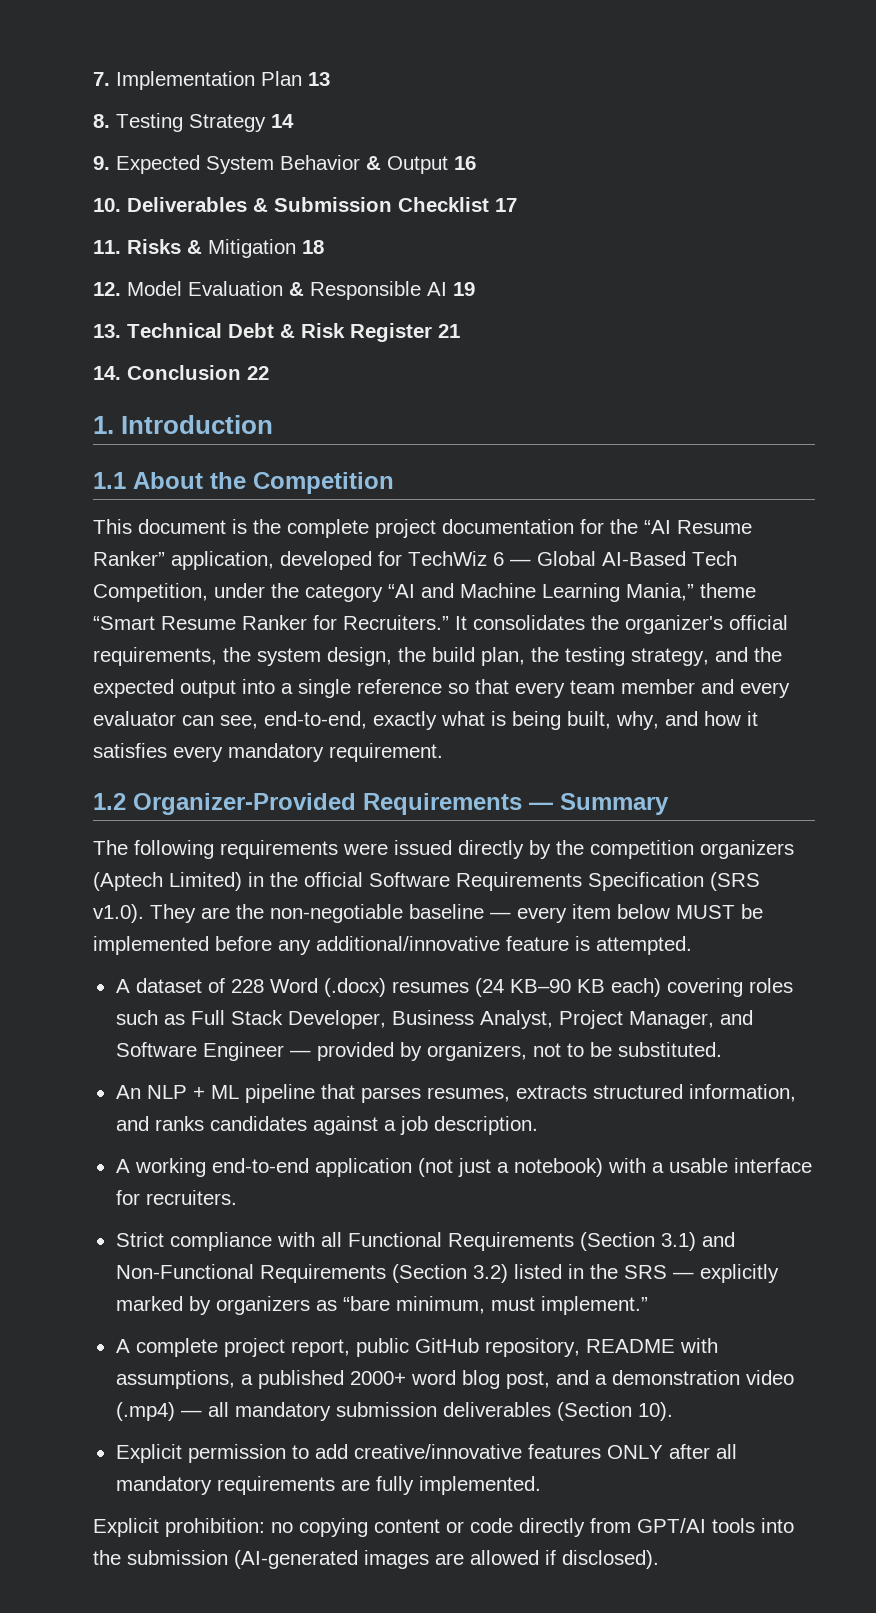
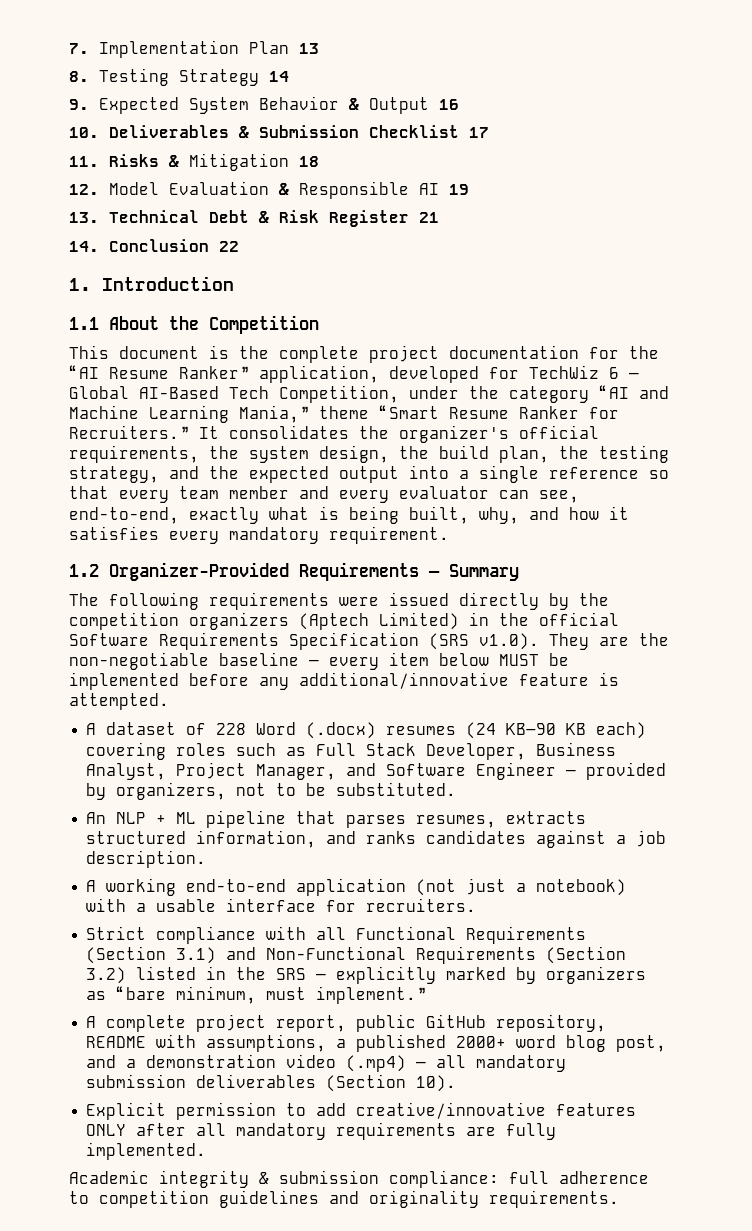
[93,1518,794,1537] [93,1550,659,1569] Explicit prohibition: no copying content or code directly from GPT/AI tools into the submission (AI-generated images are allowed if disclosed). -> [69,1170,649,1188] [69,1190,619,1208] Academic integrity & submission compliance: full adherence to competition guidelines and originality requirements.

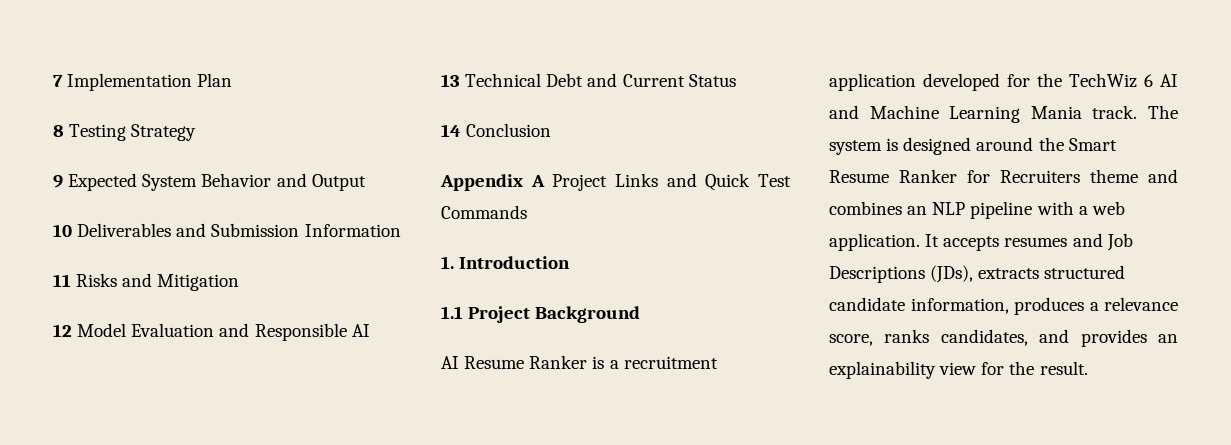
[69,43,89,54] 7. -> [53,75,63,87] 7
[299,43,319,54] [69,71,89,82] 13 // 8. -> [53,125,64,137] // 8
[269,71,289,82] [69,99,89,110] 14 // 9. -> [53,175,63,188] // 9
[348,98,359,110] & -> [276,173,307,187] and
[439,99,459,110] [69,125,489,138] [69,154,179,167] 16 // 10. Deliverables & Submission Checklist 17 // 11. Risks & -> [53,223,401,237] [53,273,153,287] // 10 Deliverables and Submission Information // 11 Risks and
[299,156,319,167] [69,184,99,195] 18 // 12. -> [53,324,72,337] // 12
[278,183,289,195] & -> [219,323,250,337] and
[449,184,469,195] [69,210,439,227] [69,239,239,252] [69,276,234,291] [69,315,319,334] [69,345,659,363] [69,365,639,383] [69,385,669,403] [69,405,619,423] [69,425,599,443] [69,445,669,463] [69,465,669,483] [69,486,579,503] [69,506,629,524] [69,526,449,544] [69,562,519,581] [69,592,609,610] [69,612,619,630] [69,632,669,650] [69,652,569,670] [69,672,619,690] [69,693,169,710] [86,722,647,739] [86,742,617,760] [86,762,667,780] [86,782,457,800] [86,810,587,828] [86,830,667,848] [86,850,207,868] [86,878,627,896] [86,898,477,912] [86,926,587,944] [86,946,627,964] [86,966,647,984] [86,986,427,1004] [86,1014,607,1032] [86,1034,667,1052] [86,1054,567,1072] [86,1074,457,1092] [86,1102,637,1120] [86,1122,557,1140] [86,1142,207,1160] [69,1170,649,1188] [69,1190,619,1208] 19 // 13. Technical Debt & Risk Register 21 // 14. Conclusion 22 // 1. Introduction // 1.1 About the Competition // This document is the complete project documentation for the “AI Resume Ranker” application, developed for TechWiz 6 — Global AI-Based Tech Competition, under the category “AI and Machine Learning Mania,” theme “Smart Resume Ranker for Recruiters.” It consolidates the organizer's official requirements, the system design, the build plan, the testing strategy, and the expected output into a single reference so that every team member and every evaluator can see, end-to-end, exactly what is being built, why, and how it satisfies every mandatory requirement. // 1.2 Organizer-Provided Requirements — Summary // The following requirements were issued directly by the competition organizers (Aptech Limited) in the official Software Requirements Specification (SRS v1.0). They are the non-negotiable baseline — every item below MUST be implemented before any additional/innovative feature is attempted. // A dataset of 228 Word (.docx) resumes (24 KB–90 KB each) covering roles such as Full Stack Developer, Business Analyst, Project Manager, and Software Engineer — provided by organizers, not to be substituted. // An NLP + ML pipeline that parses resumes, extracts structured information, and ranks candidates against a job description. // A working end-to-end application (not just a notebook) with a usable interface for recruiters. // Strict compliance with all Functional Requirements (Section 3.1) and Non-Functional Requirements (Section 3.2) listed in the SRS — explicitly marked by organizers as “bare minimum, must implement.” // A complete project report, public GitHub repository, README with assumptions, a published 2000+ word blog post, and a demonstration video (.mp4) — all mandatory submission deliverables (Section 10). // Explicit permission to add creative/innovative features ONLY after all mandatory requirements are fully implemented. // Academic integrity & submission compliance: full adherence to competition guidelines and originality requirements. -> [441,73,736,87] [441,123,552,137] [440,173,791,191] [441,205,527,219] [441,256,571,269] [441,306,641,323] [441,355,718,369] [829,73,1178,91] [829,105,1178,123] [829,137,1117,155] [829,169,1178,183] [829,201,1125,219] [829,233,1133,251] [829,265,1126,283] [829,297,1178,315] [829,329,1178,347] [829,361,1088,379] // 13 Technical Debt and Current Status // 14 Conclusion // Appendix A Project Links and Quick Test Commands // 1. Introduction // 1.1 Project Background // AI Resume Ranker is a recruitment application developed for the TechWiz 6 AI and Machine Learning Mania track. The system is designed around the Smart Resume Ranker for Recruiters theme and combines an NLP pipeline with a web application. It accepts resumes and Job Descriptions (JDs), extracts structured candidate information, produces a relevance score, ranks candidates, and provides an explainability view for the result.

